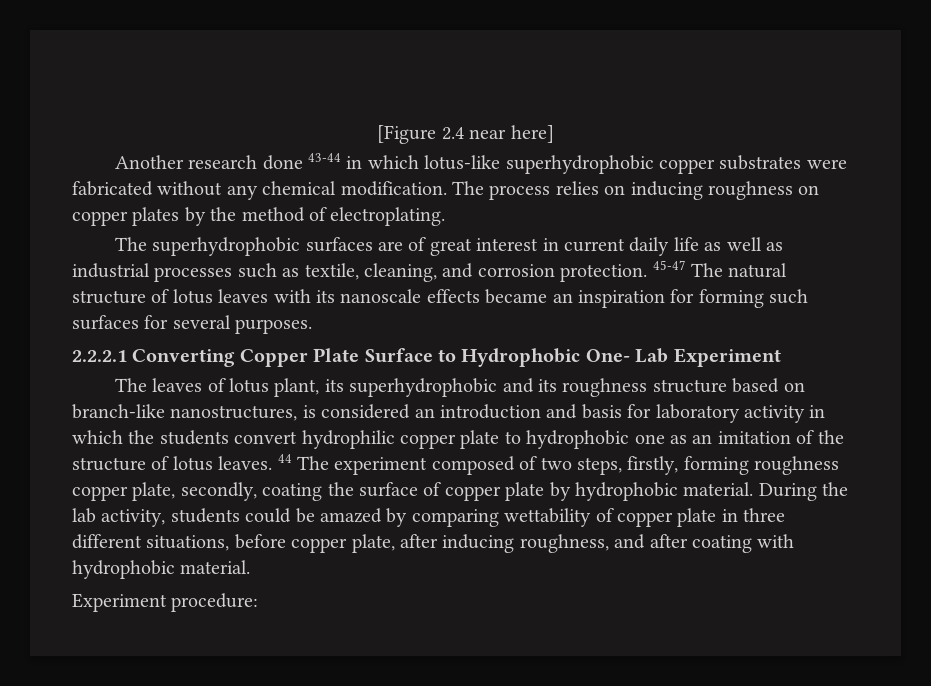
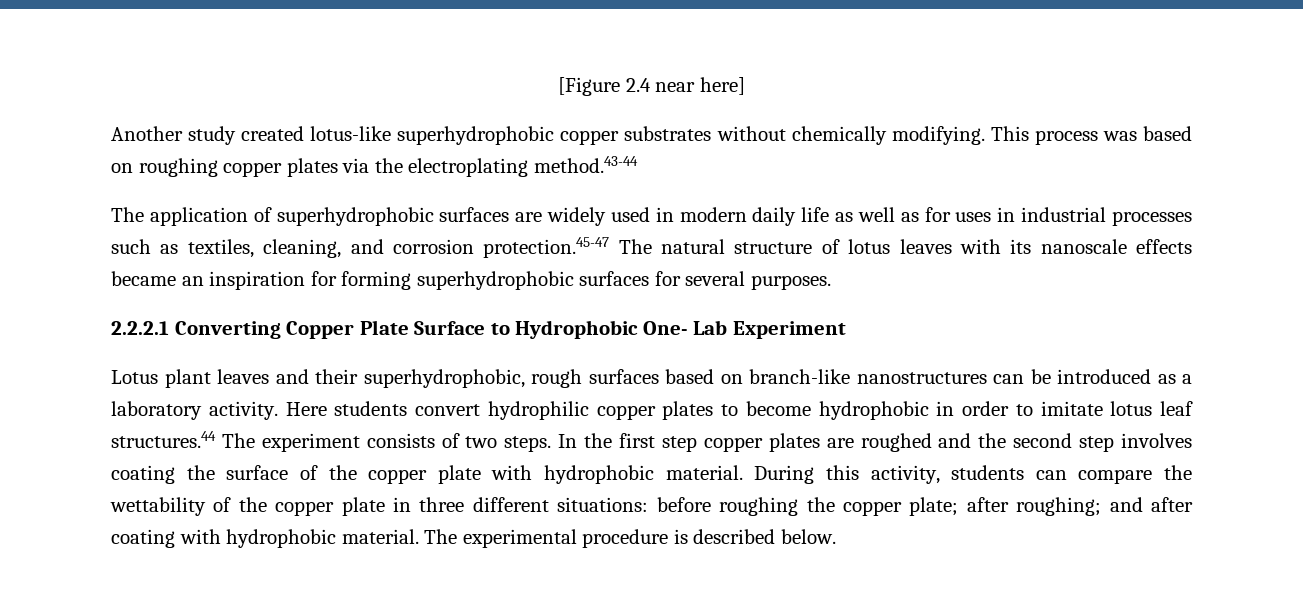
[188,153,847,174] [72,181,820,200] [72,207,446,226] [114,237,147,251] research done 43-44 in which lotus-like superhydrophobic copper substrates were fabricated without any chemical modification. The process relies on inducing roughness on copper plates by the method of electroplating. // The -> [188,126,1193,145] [111,156,638,177] [111,207,272,226] study created lotus-like superhydrophobic copper substrates without chemically modifying. This process was based on roughing copper plates via the electroplating method.43-44 // The application of
[408,237,626,256] of great interest in current -> [547,207,747,226] widely used in modern
(784, 246) none -> [924,207,1016,222] for uses in
[304,263,359,280] textile, -> [187,239,254,258] textiles,
[560,260,686,282] protection. 45-47 -> [483,237,610,258] protection.45-47
[769,289,809,304] such -> [416,271,574,290] superhydrophobic
[114,378,805,397] [72,404,826,423] [72,430,844,449] [72,454,292,471] The leaves of lotus plant, its superhydrophobic and its roughness structure based on branch-like nanostructures, is considered an introduction and basis for laboratory activity in which the students convert hydrophilic copper plate to hydrophobic one as an imitation of the structure of lotus leaves. 44 -> [111,369,1192,388] [111,401,1193,420] [111,431,216,448] Lotus plant leaves and their superhydrophobic, rough surfaces based on branch-like nanostructures can be introduced as a laboratory activity. Here students convert hydrophilic copper plates to become hydrophobic in order to imitate lotus leaf structures.44
[431,456,515,475] composed -> [366,433,435,448] consists
[576,456,840,475] [72,482,257,501] steps, firstly, forming roughness copper plate, secondly, -> [504,433,1193,452] steps. In the first step copper plates are roughed and the second step involves
[444,482,571,501] copper plate by -> [328,465,533,484] the copper plate with
[822,482,849,496] [72,508,499,527] the lab activity, students could be amazed by comparing -> [825,465,1192,484] this activity, students can compare the
(614, 515) none -> [238,497,267,512] the
[146,534,609,553] situations, before copper plate, after inducing roughness, -> [557,497,1102,516] situations: before roughing the copper plate; after roughing;
[72,593,259,612] // Experiment procedure: -> [424,529,836,548] The experimental procedure is described below.

